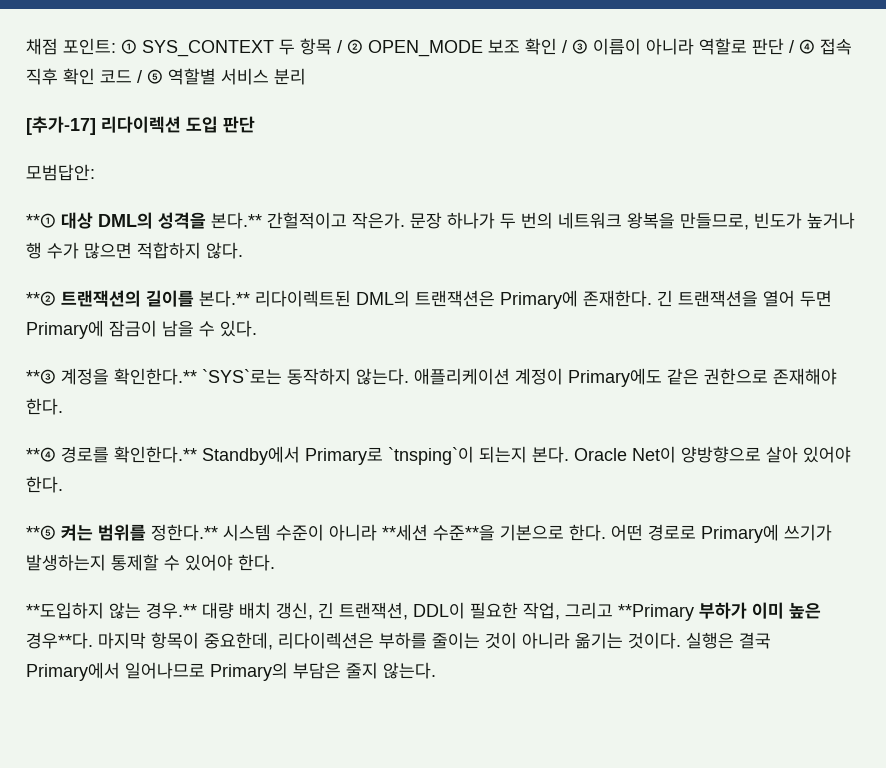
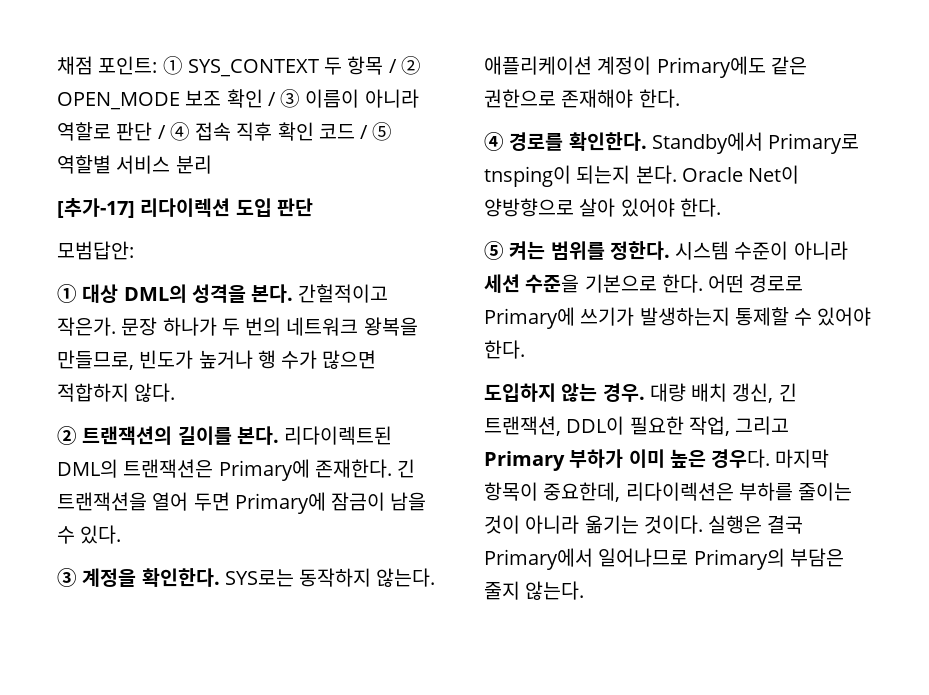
[26,213,56,228] **① -> [57,284,77,303] ①
[211,212,262,229] 본다.** -> [251,284,294,303] 본다.
[26,291,56,306] **② -> [57,426,77,445] ②
[199,290,250,307] 본다.** -> [236,426,279,445] 본다.
[26,368,282,385] **③ 계정을 확인한다.** `SYS`로는 -> [57,568,294,587] ③ 계정을 확인한다. SYS로는
[26,446,197,463] **④ 경로를 확인한다.** -> [484,132,647,151] ④ 경로를 확인한다.
[388,446,474,465] `tnsping`이 -> [484,165,571,187] tnsping이
[26,525,56,540] **⑤ -> [484,241,504,260] ⑤
[151,524,218,541] 정한다.** -> [609,241,670,260] 정한다.
[382,524,495,541] **세션 수준**을 -> [484,274,580,293] 세션 수준을
[26,602,197,619] **도입하지 않는 경우.** -> [484,383,645,402] 도입하지 않는 경우.
[618,604,694,621] **Primary -> [484,451,565,471] Primary
[26,632,93,649] 경우**다. -> [711,449,771,468] 경우다.

